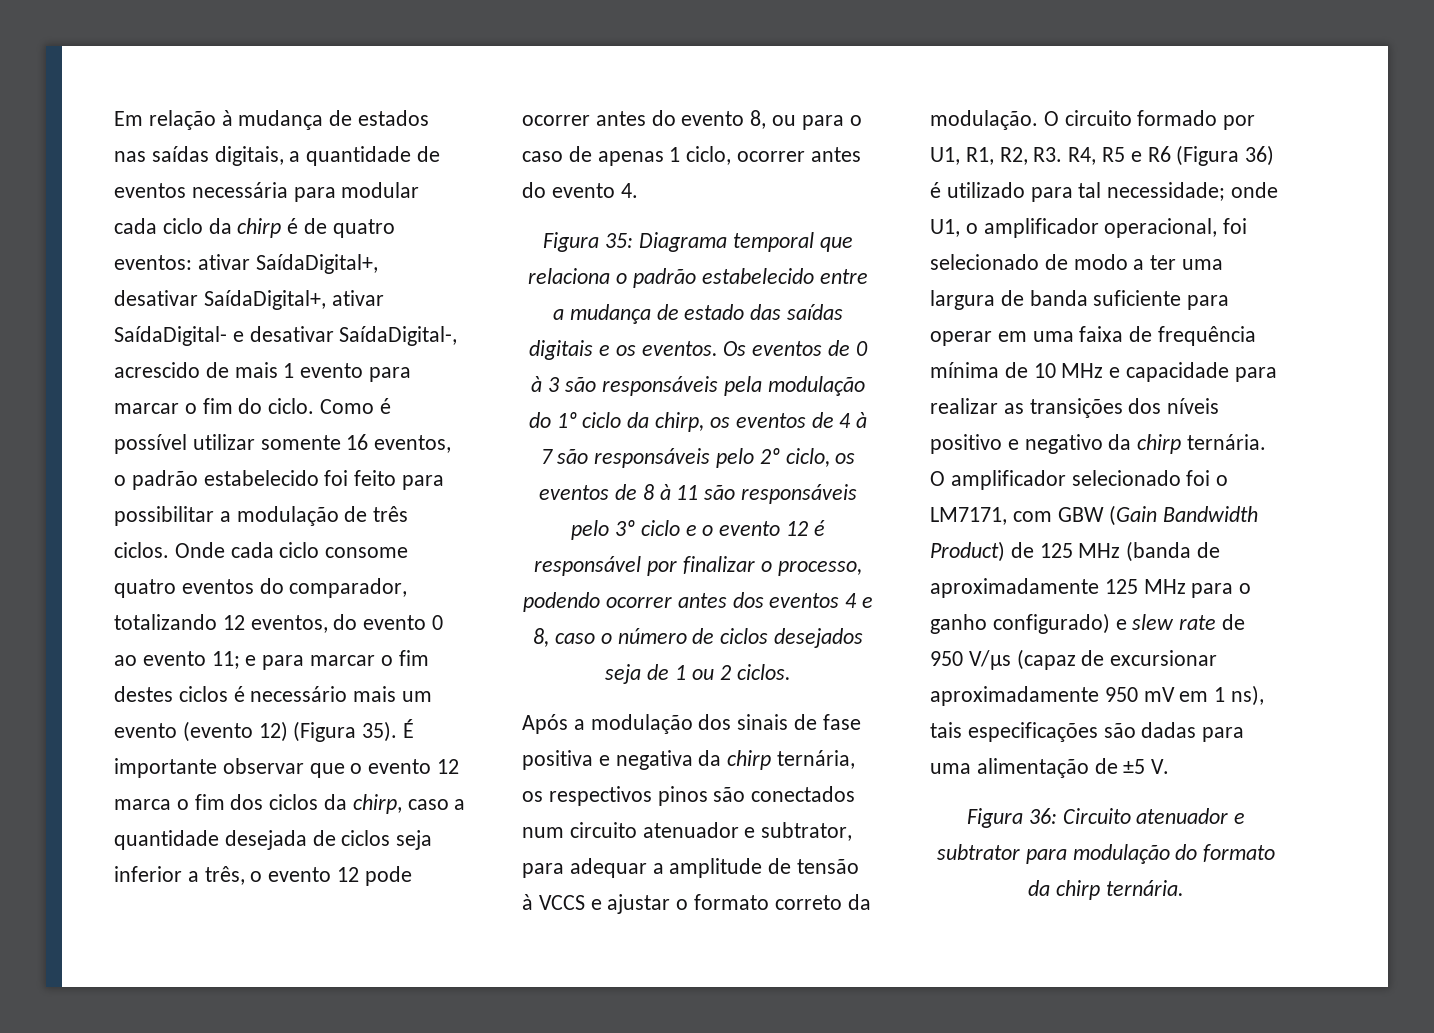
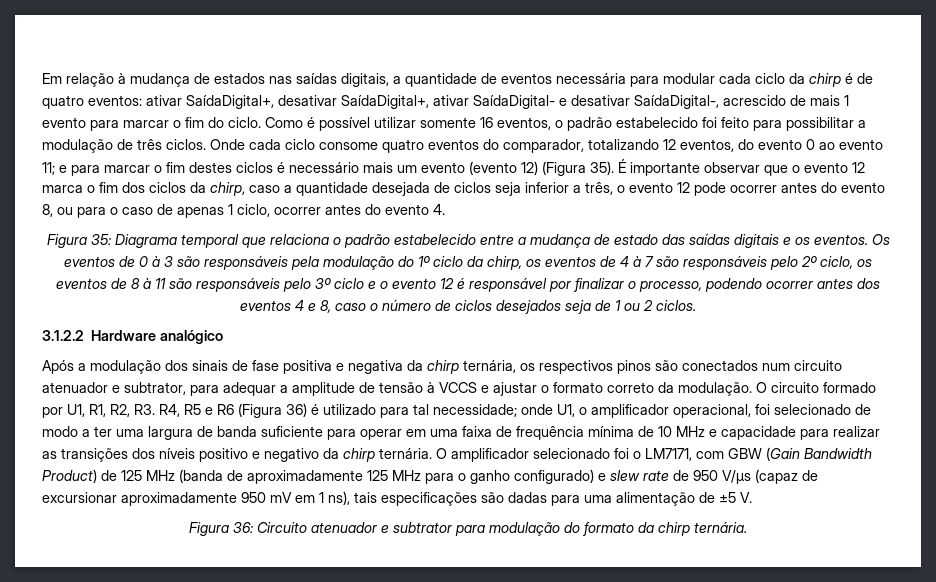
(791, 672) none -> [42,330,224,344] // 3.1.2.2 Hardware analógico

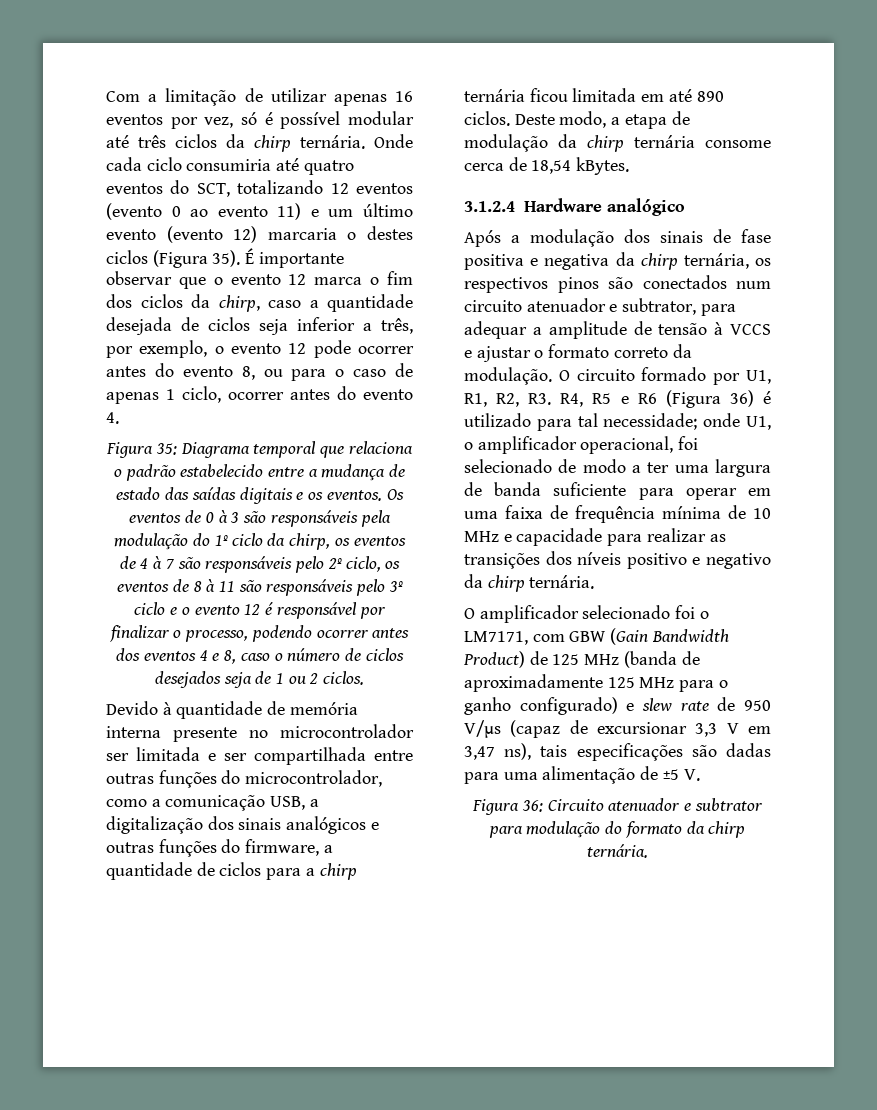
[42,73,873,87] [42,95,849,109] [42,117,866,131] [42,139,206,153] Em relação à mudança de estados nas saídas digitais, a quantidade de eventos necessária para modular cada ciclo da chirp é de quatro eventos: ativar SaídaDigital+, desativar SaídaDigital+, ativar SaídaDigital- e desativar SaídaDigital-, acrescido de mais 1 evento para marcar o fim do ciclo. Como é possível utilizar somente 16 eventos, o padrão estabelecido foi feito para possibilitar a modulação de três ciclos. -> [106,88,413,106] [106,111,414,129] [106,134,365,152] Com a limitação de utilizar apenas 16 eventos por vez, só é possível modular até três ciclos da chirp ternária.
[319,142,378,150] consome -> [186,158,300,171] consumiria até
[503,139,584,153] comparador, -> [196,183,230,197] SCT,
[680,139,883,152] [42,161,538,176] eventos, do evento 0 ao evento 11; e para marcar o fim destes ciclos é necessário mais um evento (evento 12) -> [356,183,413,194] [106,203,414,220] [106,226,413,243] [106,250,148,264] eventos (evento 0 ao evento 11) e um último evento (evento 12) marcaria o destes ciclos
(613, 188) none -> [106,340,208,358] por exemplo,
[42,330,84,341] 3.1.2.2 -> [106,701,358,719] [106,724,414,742] [106,747,413,765] [106,770,383,788] [106,795,319,811] [106,816,379,834] [106,839,333,857] [106,862,357,880] [464,88,724,102] [464,111,690,129] [464,134,771,152] [464,157,630,175] [464,201,515,212] Devido à quantidade de memória interna presente no microcontrolador ser limitada e ser compartilhada entre outras funções do microcontrolador, como a comunicação USB, a digitalização dos sinais analógicos e outras funções do firmware, a quantidade de ciclos para a chirp ternária ficou limitada em até 890 ciclos. Deste modo, a etapa de modulação da chirp ternária consome cerca de 18,54 kBytes. // 3.1.2.4
(432, 453) none -> (595, 582) //
[121,492,324,506] aproximadamente 950 mV em 1 -> [695,723,771,737] [464,746,495,760] 3,3 V em 3,47

